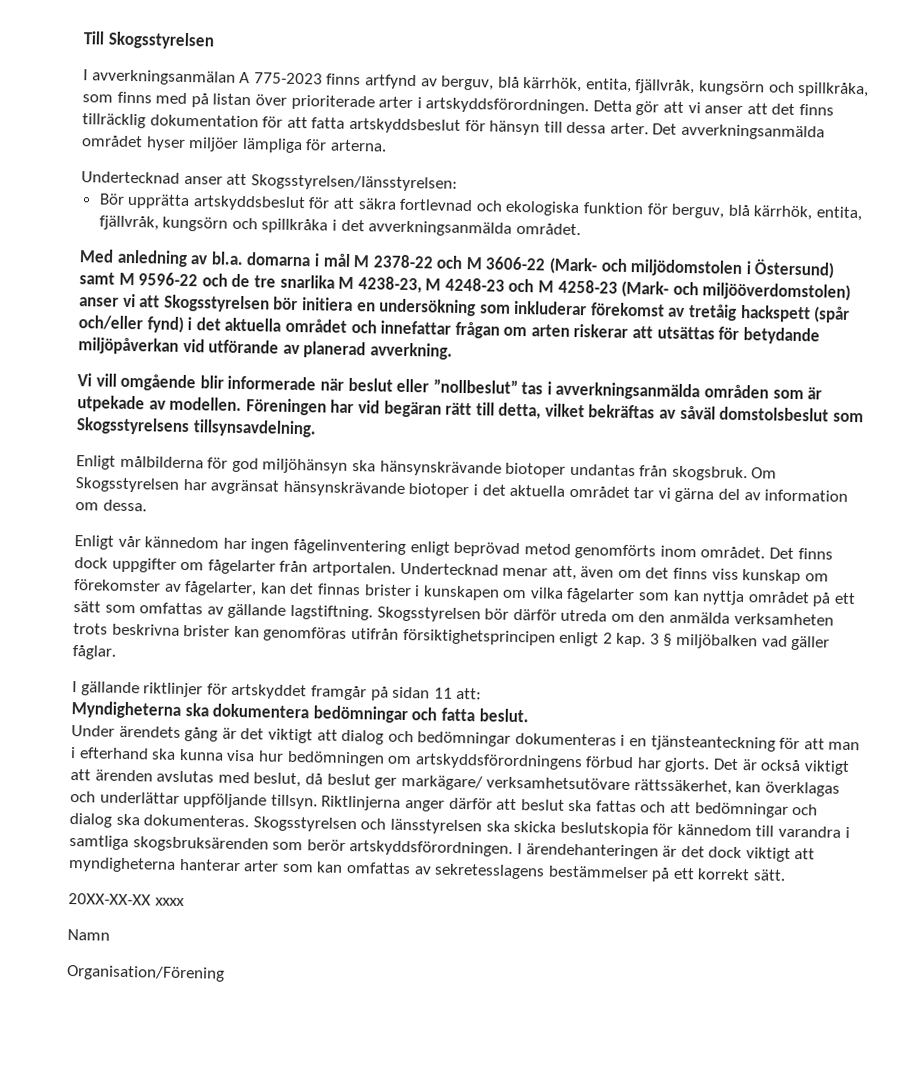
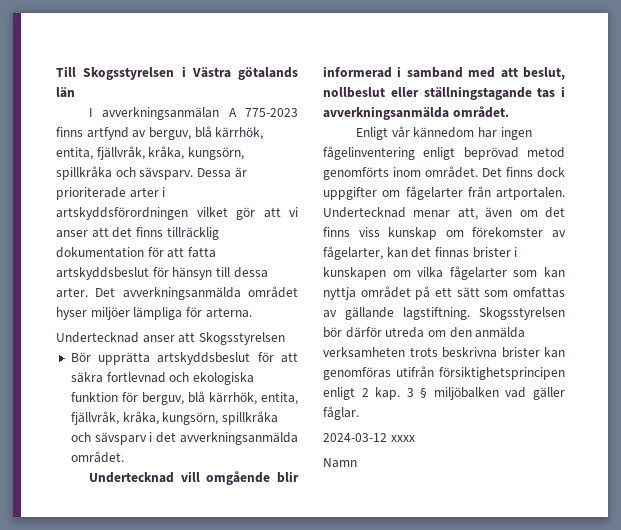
(214, 40) none -> [181,66,298,80] [56,87,75,98] i Västra götalands län
[698,80,870,98] [82,91,287,108] kungsörn och spillkråka, som finns med på listan över -> [148,146,244,160] [56,166,247,180] kråka, kungsörn, spillkråka och sävsparv. Dessa är
[425,97,632,115] artskyddsförordningen. Detta -> [56,207,228,220] artskyddsförordningen vilket
[250,174,458,192] Skogsstyrelsen/länsstyrelsen: -> [198,332,285,345] Skogsstyrelsen
[162,216,329,234] kungsörn och spillkråka -> [122,411,278,425] [70,432,147,445] kråka, kungsörn, spillkråka och sävsparv
[79,249,836,279] [79,272,852,301] [79,293,851,323] [78,315,820,345] [78,337,453,360] [77,373,823,401] [77,395,864,423] [76,417,317,438] [76,455,778,482] [75,477,849,503] [75,499,147,512] Med anledning av bl.a. domarna i mål M 2378-22 och M 3606-22 (Mark- och miljödomstolen i Östersund) samt M 9596-22 och de tre snarlika M 4238-23, M 4248-23 och M 4258-23 (Mark- och miljööverdomstolen) anser vi att Skogsstyrelsen bör initiera en undersökning som inkluderar förekomst av tretåig hackspett (spår och/eller fynd) i det aktuella området och innefattar frågan om arten riskerar att utsättas för betydande miljöpåverkan vid utförande av planerad avverkning. // Vi vill omgående blir informerade när beslut eller ”nollbeslut” tas i avverkningsanmälda områden som är utpekade av modellen. Föreningen har vid begäran rätt till detta, vilket bekräftas av såväl domstolsbeslut som Skogsstyrelsens tillsynsavdelning. // Enligt målbilderna för god miljöhänsyn ska hänsynskrävande biotoper undantas från skogsbruk. Om Skogsstyrelsen har avgränsat hänsynskrävande biotoper i det aktuella området tar vi gärna del av information om dessa. -> [89,471,299,485] [323,66,565,80] [323,86,565,100] [323,106,509,120] Undertecknad vill omgående blir informerad i samband med att beslut, nollbeslut eller ställningstagande tas i avverkningsanmälda området.
[72,681,483,701] [71,701,529,724] [71,725,861,752] [70,747,850,775] [70,769,841,797] [70,791,819,818] [69,812,850,839] [69,834,816,862] [68,856,787,882] [68,892,151,906] I gällande riktlinjer för artskyddet framgår på sidan 11 att: // Myndigheterna ska dokumentera bedömningar och fatta beslut. // Under ärendets gång är det viktigt att dialog och bedömningar dokumenteras i en tjänsteanteckning för att man i efterhand ska kunna visa hur bedömningen om artskyddsförordningens förbud har gjorts. Det är också viktigt att ärenden avslutas med beslut, då beslut ger markägare/ verksamhetsutövare rättssäkerhet, kan överklagas och underlättar uppföljande tillsyn. Riktlinjerna anger därför att beslut ska fattas och att bedömningar och dialog ska dokumenteras. Skogsstyrelsen och länsstyrelsen ska skicka beslutskopia för kännedom till varandra i samtliga skogsbruksärenden som berör artskyddsförordningen. I ärendehanteringen är det dock viktigt att myndigheterna hanterar arter som kan omfattas av sekretesslagens bestämmelser på ett korrekt sätt. // 20XX-XX-XX -> [323,433,387,442] 2024-03-12
[66,964,225,982] // Organisation/Förening -> (357, 463) none

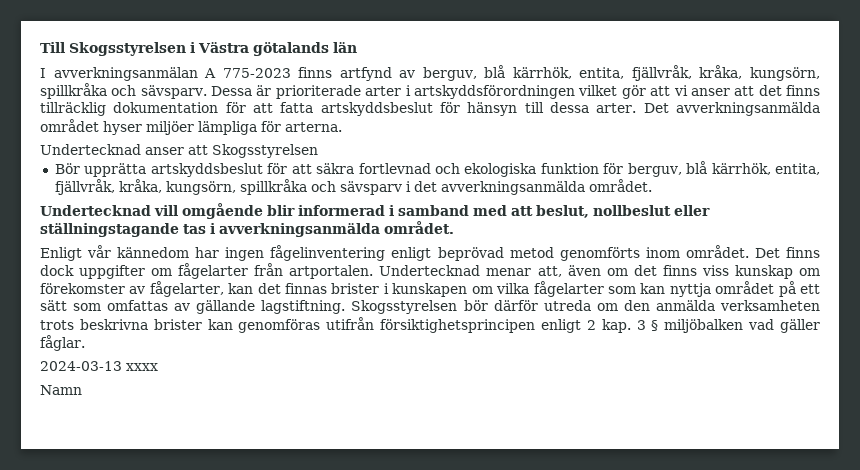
[323,433,387,442] 2024-03-12 -> [40,361,122,371] 2024-03-13

